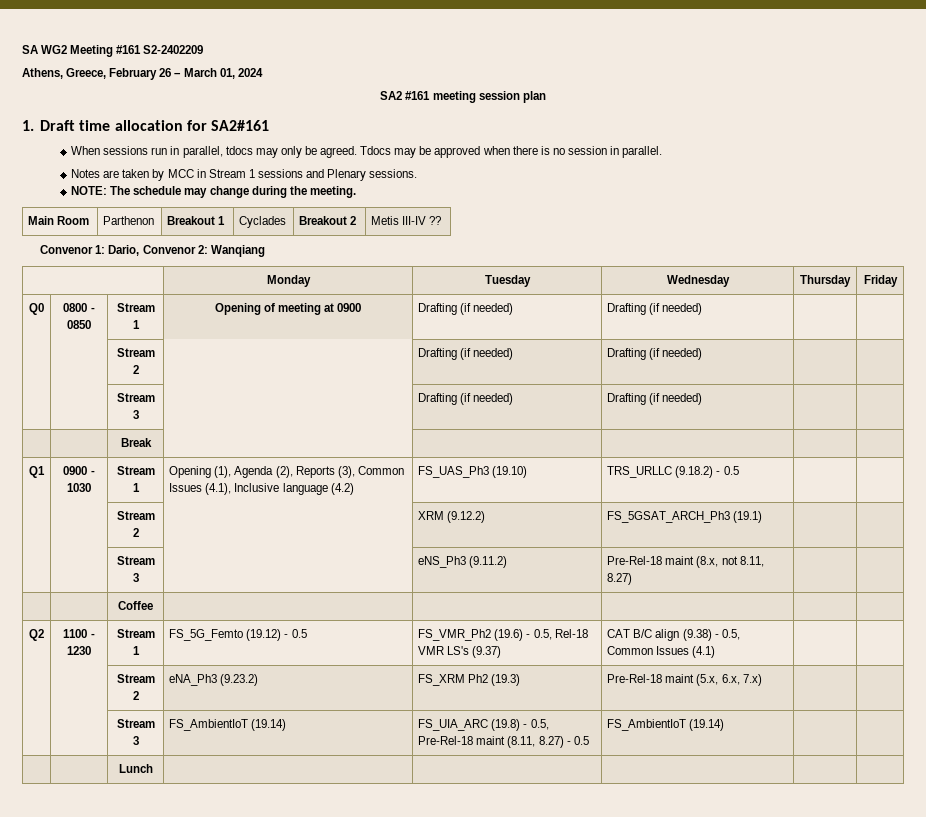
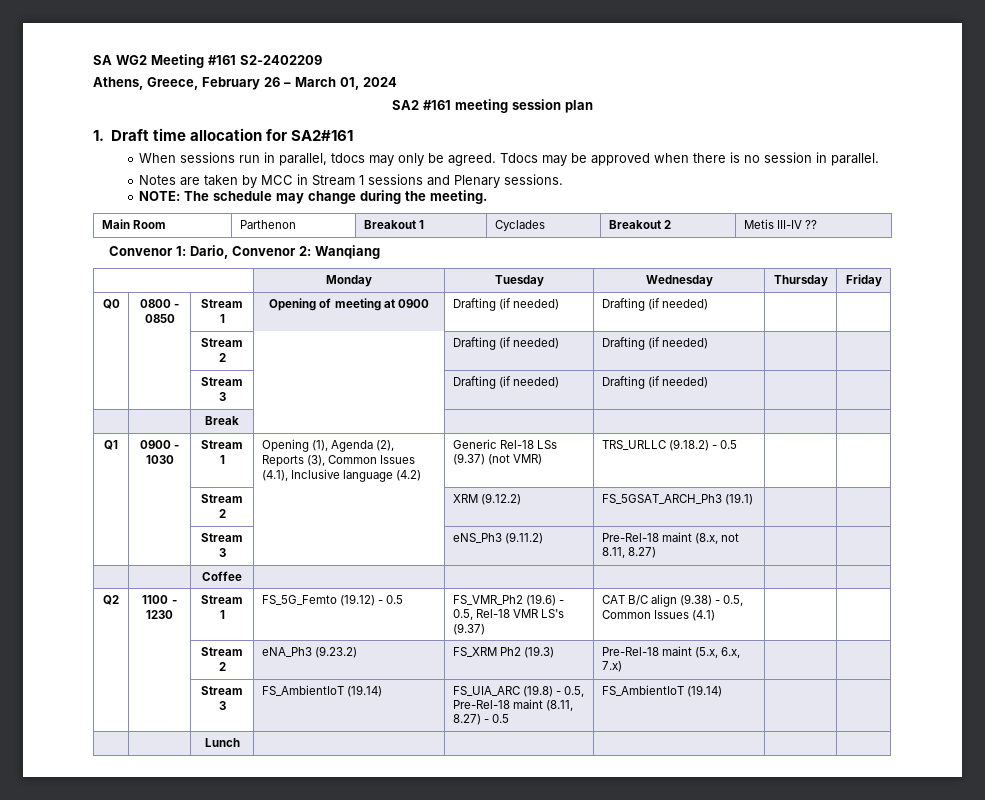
[418,466,528,478] FS_UAS_Ph3 (19.10) -> [452,439,557,449] [452,453,542,465] Generic Rel-18 LSs (9.37) (not VMR)

